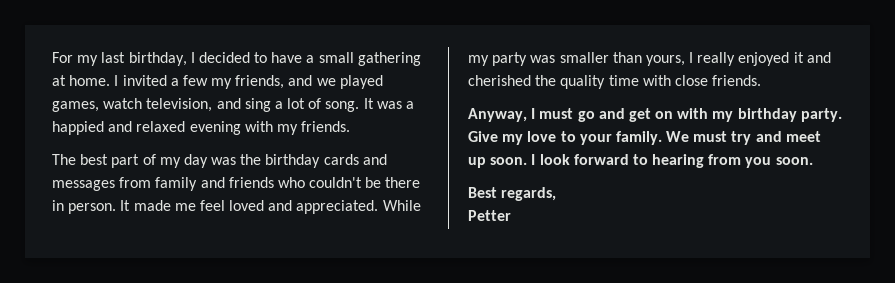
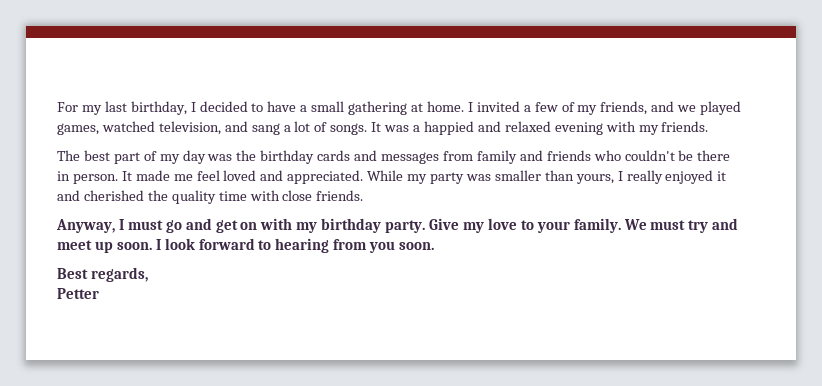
(208, 80) none -> [561,102,575,112] of
[103,98,143,109] watch -> [101,121,155,132] watched
[244,98,271,112] sing -> [251,123,280,135] sang
[325,101,360,112] song. -> [330,123,368,135] songs.

